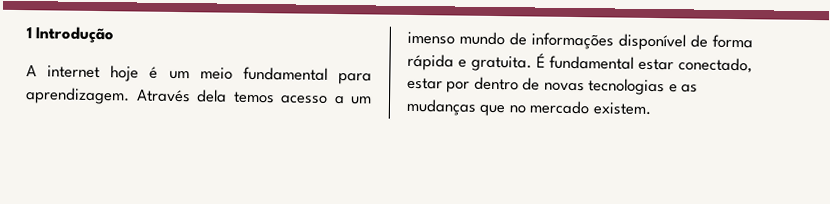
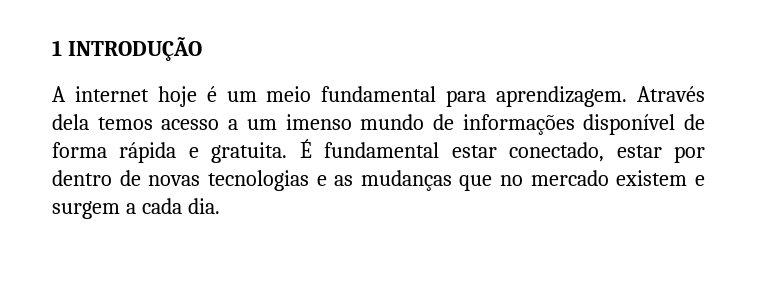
[35,26,115,44] Introdução -> [67,37,202,61] INTRODUÇÃO
[592,102,652,115] existem. -> [616,170,705,186] [52,198,220,219] existem e surgem a cada dia.

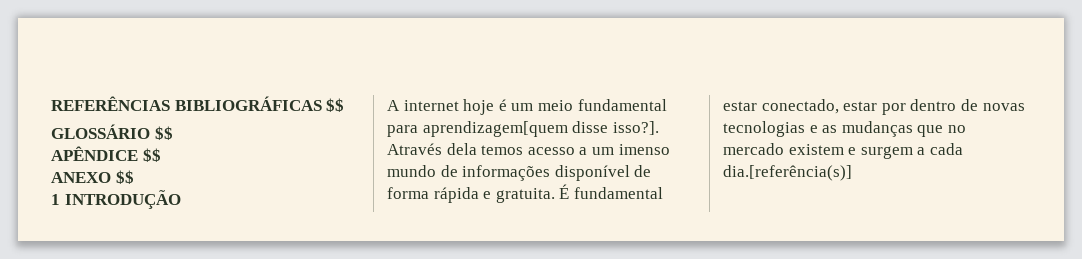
(52, 48) none -> [51,96,345,112] [51,124,173,140] [51,146,161,162] [51,170,134,184] REFERÊNCIAS BIBLIOGRÁFICAS $$ // GLOSSÁRIO $$ // APÊNDICE $$ // ANEXO $$ //
[496,86,628,107] aprendizagem. -> [422,121,659,137] aprendizagem[quem disse isso?].
[187,198,220,214] dia. -> [723,165,852,181] dia.[referência(s)]

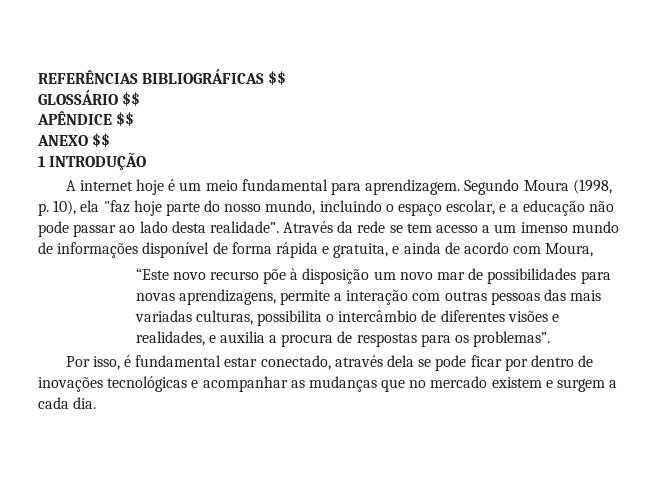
[422,121,659,137] [387,143,524,155] aprendizagem[quem disse isso?]. Através dela temos -> [365,179,612,195] [38,200,614,216] [38,221,432,237] aprendizagem. Segundo Moura (1998, p. 10), ela "faz hoje parte do nosso mundo, incluindo o espaço escolar, e a educação não pode passar ao lado desta realidade”. Através da rede se tem
[495,184,663,203] [723,99,1025,115] [723,121,818,137] gratuita. É fundamental estar conectado, estar por dentro de novas tecnologias e -> [333,242,594,258] [135,268,611,284] [135,289,602,305] [134,310,560,326] [135,331,551,347] [65,355,594,371] [38,376,288,392] gratuita, e ainda de acordo com Moura, // “Este novo recurso põe à disposição um novo mar de possibilidades para novas aprendizagens, permite a interação com outras pessoas das mais variadas culturas, possibilita o intercâmbio de diferentes visões e realidades, e auxilia a procura de respostas para os problemas”. // Por isso, é fundamental estar conectado, através dela se pode ficar por dentro de inovações tecnológicas e acompanhar
[723,165,852,181] dia.[referência(s)] -> [73,397,97,409] dia.

